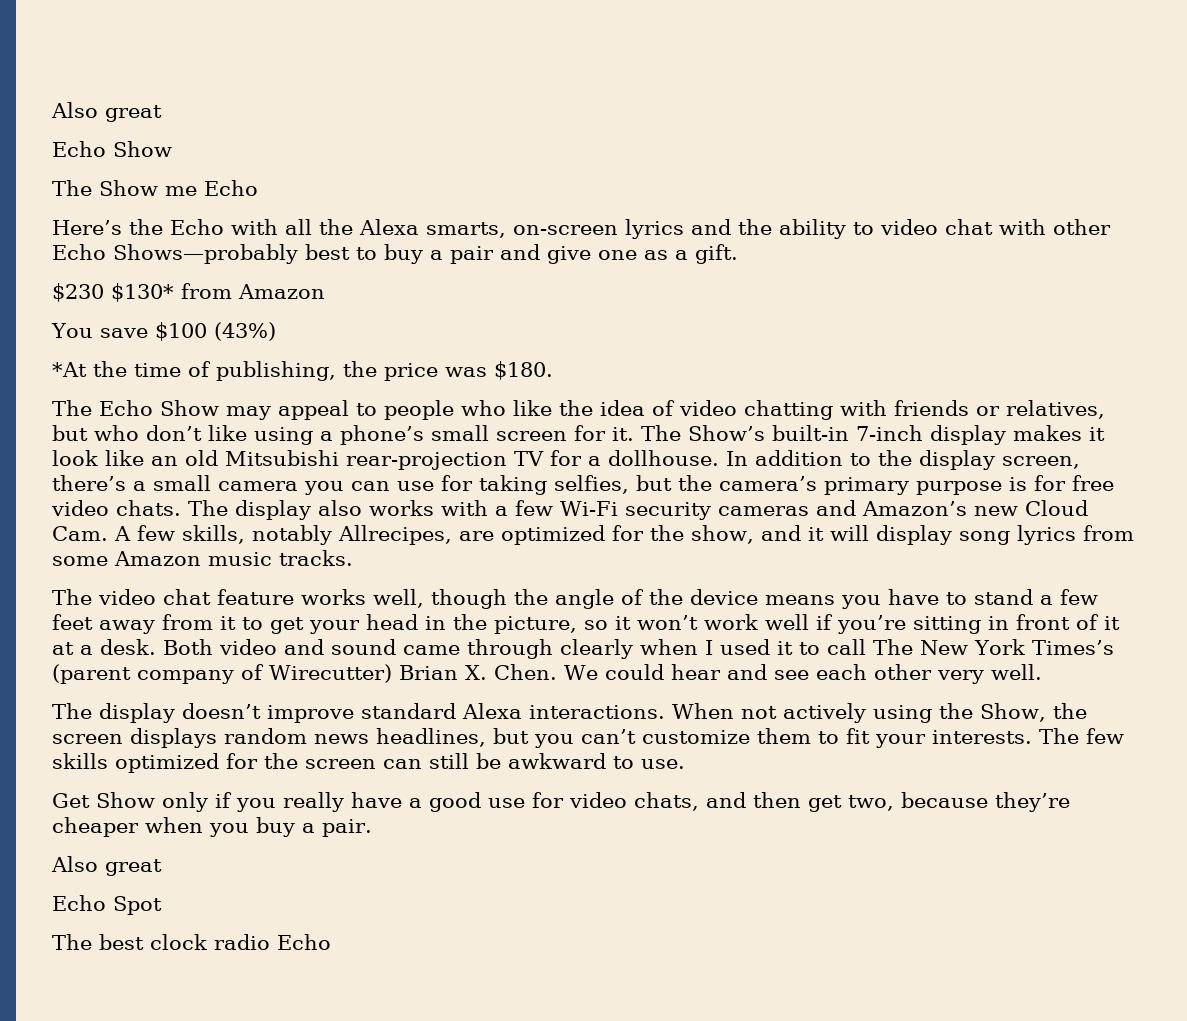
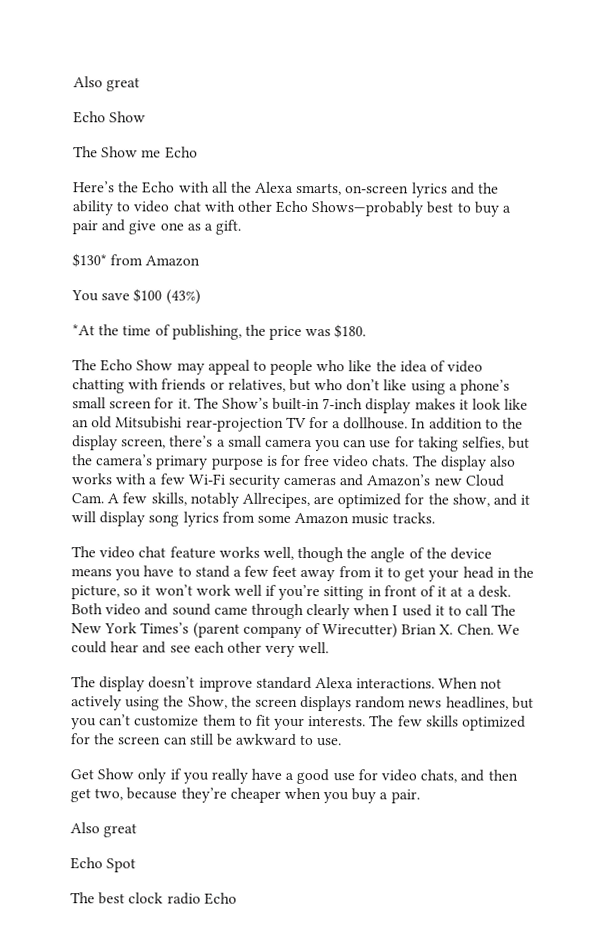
[52,283,104,302] $230 -> (242, 227) none

